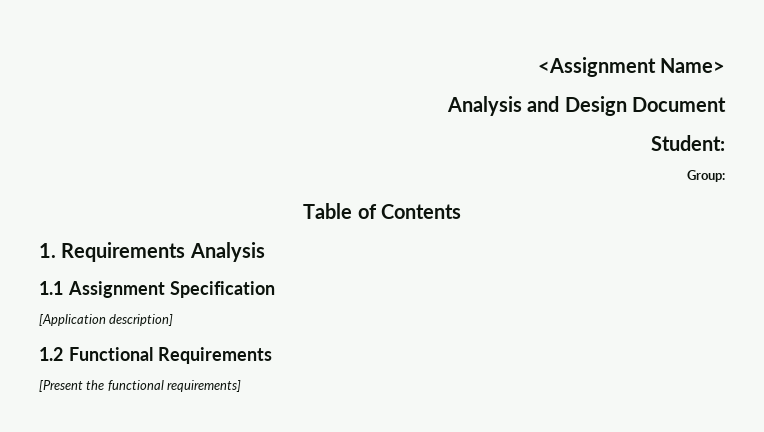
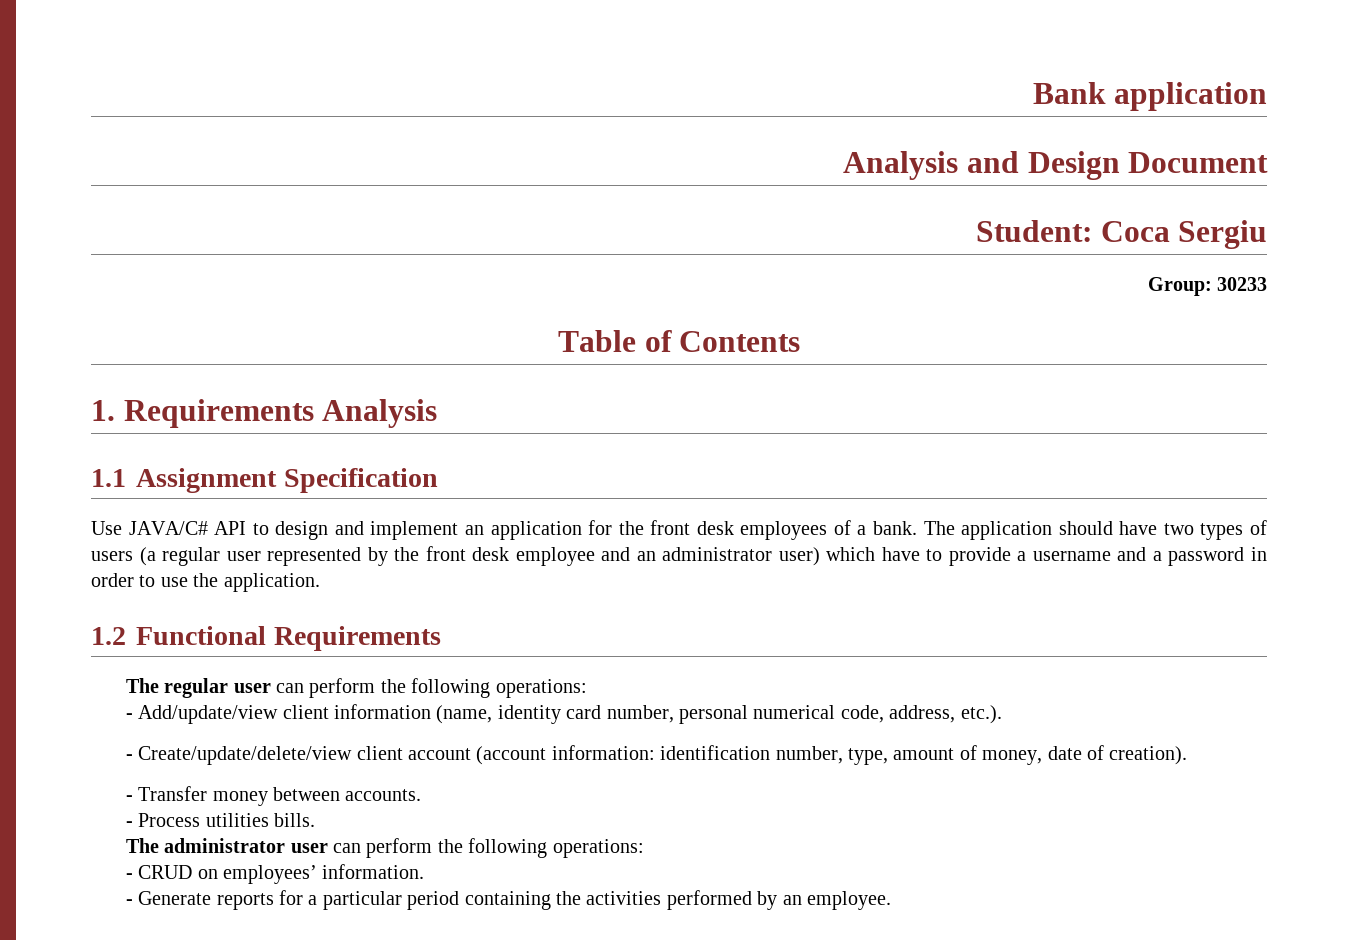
[537,57,725,77] <Assignment Name> -> [1032,82,1267,111] Bank application
(725, 143) none -> [1100,220,1267,249] Coca Sergiu
(725, 176) none -> [1217,277,1267,291] 30233
[39,314,174,326] [39,347,272,364] [39,380,242,392] [Application description] // 1.2 Functional Requirements // [Present the functional requirements] -> [91,520,1267,540] [91,546,1267,566] [91,573,320,592] [91,626,441,651] [125,678,587,698] [125,704,1002,724] [125,745,1188,765] [125,786,422,806] [125,813,316,827] [125,838,644,858] [125,864,425,884] [125,890,892,910] Use JAVA/C# API to design and implement an application for the front desk employees of a bank. The application should have two types of users (a regular user represented by the front desk employee and an administrator user) which have to provide a username and a password in order to use the application. // 1.2 Functional Requirements // The regular user can perform the following operations: // - Add/update/view client information (name, identity card number, personal numerical code, address, etc.). // - Create/update/delete/view client account (account information: identification number, type, amount of money, date of creation). // - Transfer money between accounts. // - Process utilities bills. // The administrator user can perform the following operations: // - CRUD on employees’ information. // - Generate reports for a particular period containing the activities performed by an employee.

